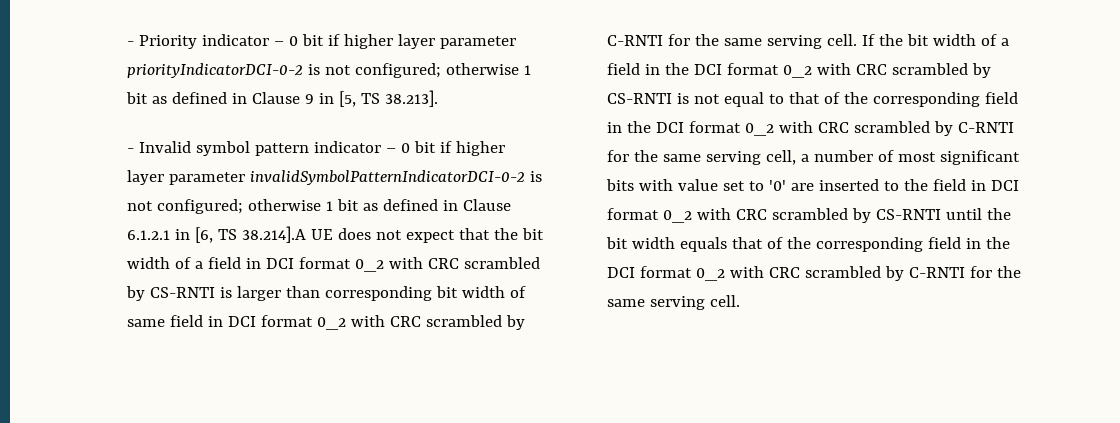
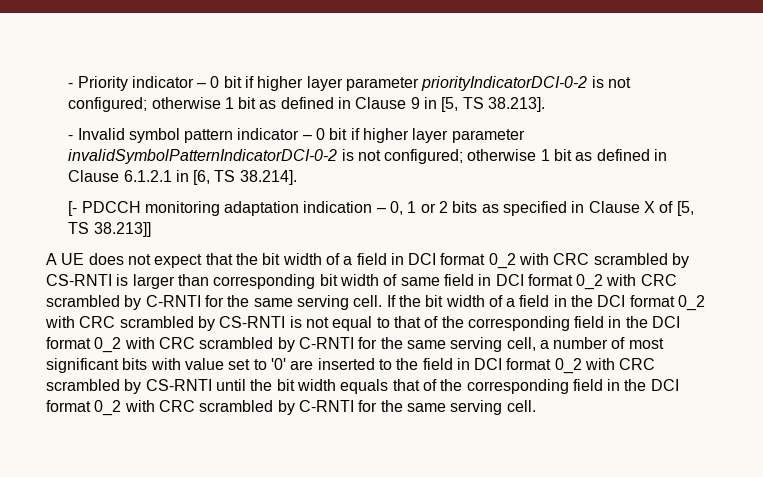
[241,226,306,243] 38.214].A -> [239,170,297,185] [68,201,694,216] [68,222,151,237] [46,253,57,265] 38.214]. // [- PDCCH monitoring adaptation indication – 0, 1 or 2 bits as specified in Clause X of [5, TS 38.213]] // A

